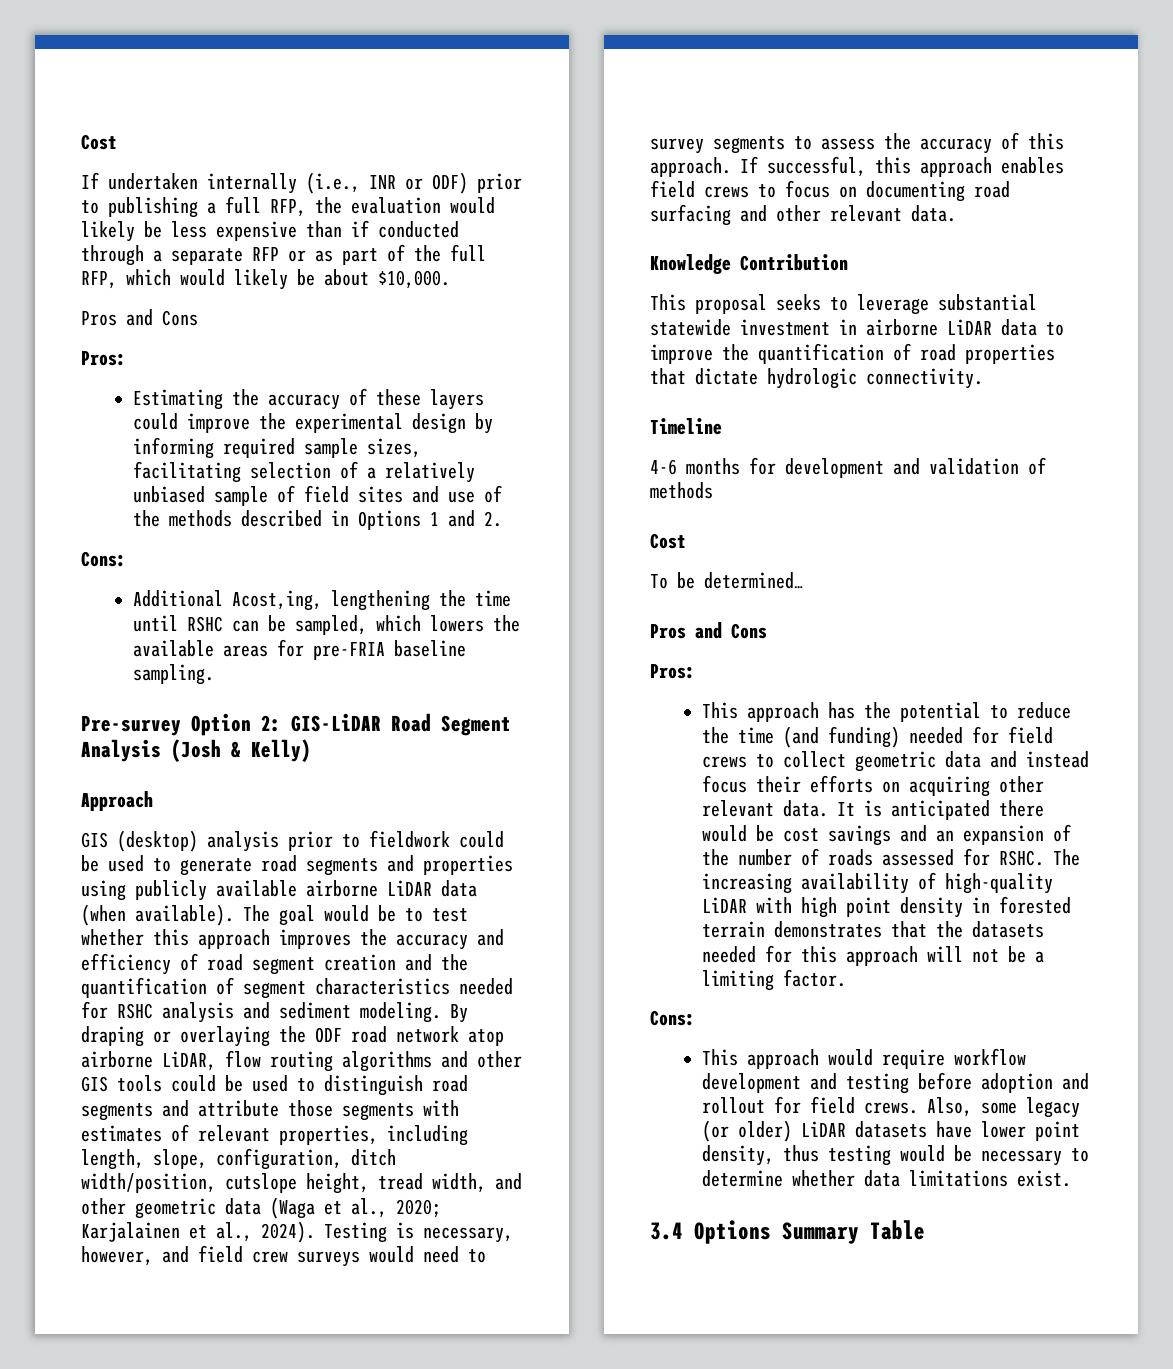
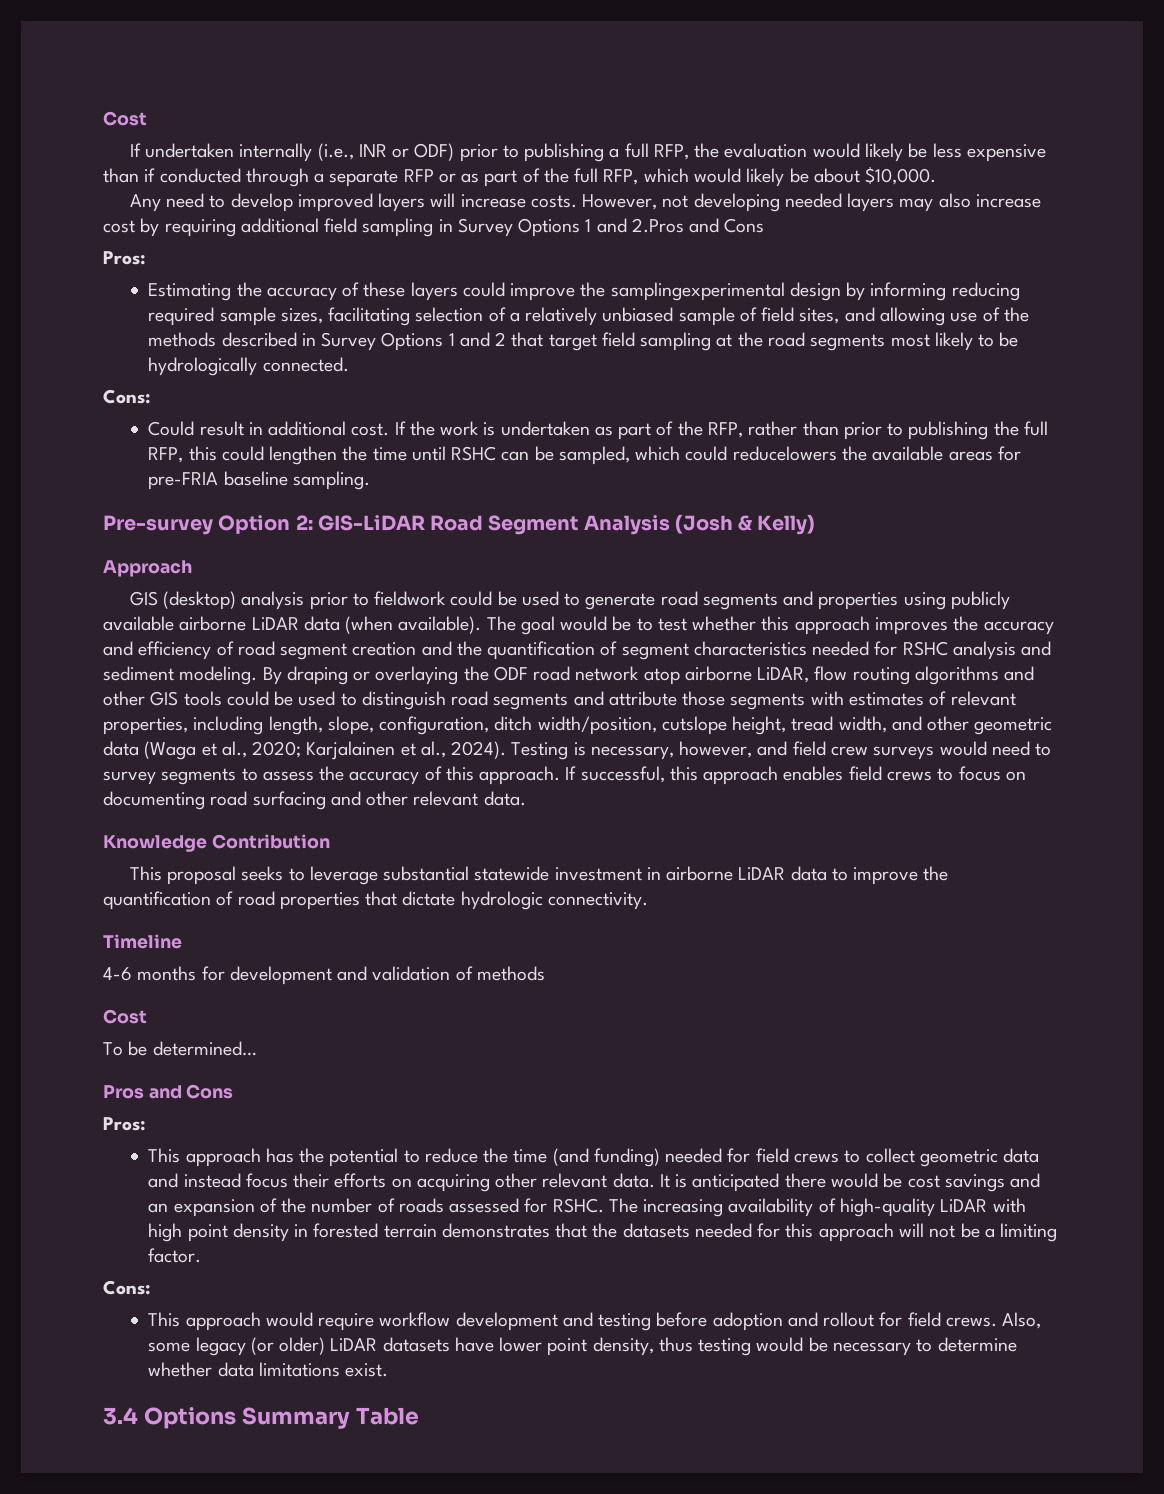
[81,311,117,326] Pros -> [129,193,1041,212] [103,218,684,237] Any need to develop improved layers will increase costs. However, not developing needed layers may also increase cost by requiring additional field sampling in Survey Options 1 and 2.Pros
[295,413,404,433] experimental -> [610,282,785,301] samplingexperimental
(215, 448) none -> [951,282,1020,301] reducing
[358,486,440,503] sites and -> [799,307,945,326] sites, and allowing
[358,510,503,530] [81,551,126,567] [133,590,431,611] Options 1 and 2. // Cons: // Additional Acost,ing, lengthening -> [321,332,1019,351] [148,357,349,376] [103,389,151,404] [148,421,1048,440] [148,446,338,465] Survey Options 1 and 2 that target field sampling at the road segments most likely to be hydrologically connected. // Cons: // Could result in additional cost. If the work is undertaken as part of the RFP, rather than prior to publishing the full RFP, this could lengthen
[430,615,485,632] lowers -> [685,446,837,461] could reducelowers

